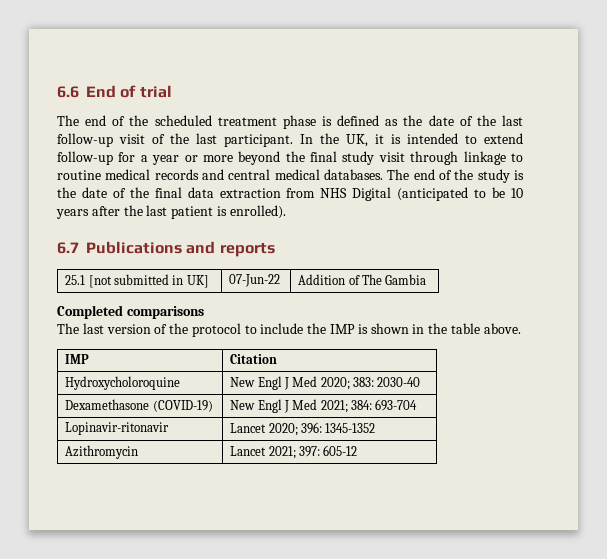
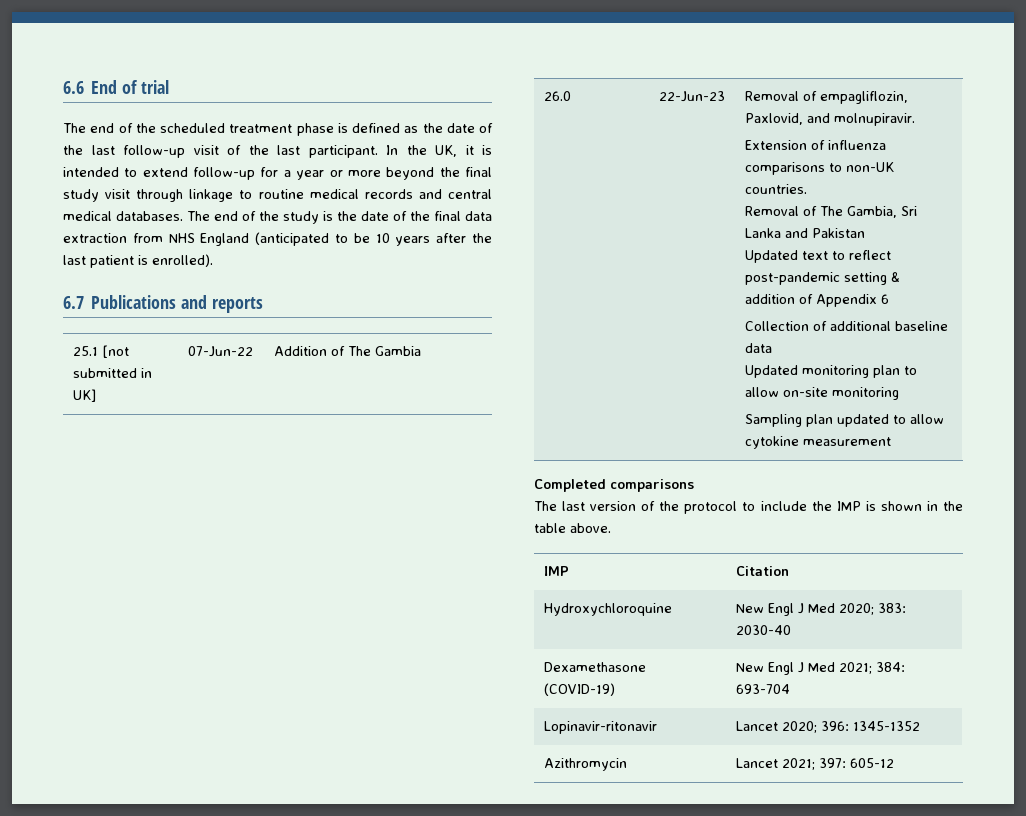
[352,187,392,201] Digital -> [200,233,250,246] England
(427, 279) none -> [543,91,571,101] [658,91,725,102] [744,91,908,104] [744,113,915,126] [744,140,886,150] [744,162,894,175] [744,184,807,194] [744,206,917,218] [744,228,865,238] [744,250,891,263] [744,272,900,285] [744,294,889,307] [744,321,948,331] [744,343,772,353] [744,365,917,378] [744,387,899,400] [744,414,944,427] [744,436,891,449] // 26.0 | 22-Jun-23 | Removal of empagliflozin, Paxlovid, and molnupiravir. // Extension of influenza comparisons to non-UK countries. // Removal of The Gambia, Sri Lanka and Pakistan // Updated text to reflect post-pandemic setting & addition of Appendix 6 // Collection of additional baseline data // Updated monitoring plan to allow on-site monitoring // Sampling plan updated to allow cytokine measurement
[65,376,181,390] Hydroxycholoroquine -> [543,603,672,616] Hydroxychloroquine

